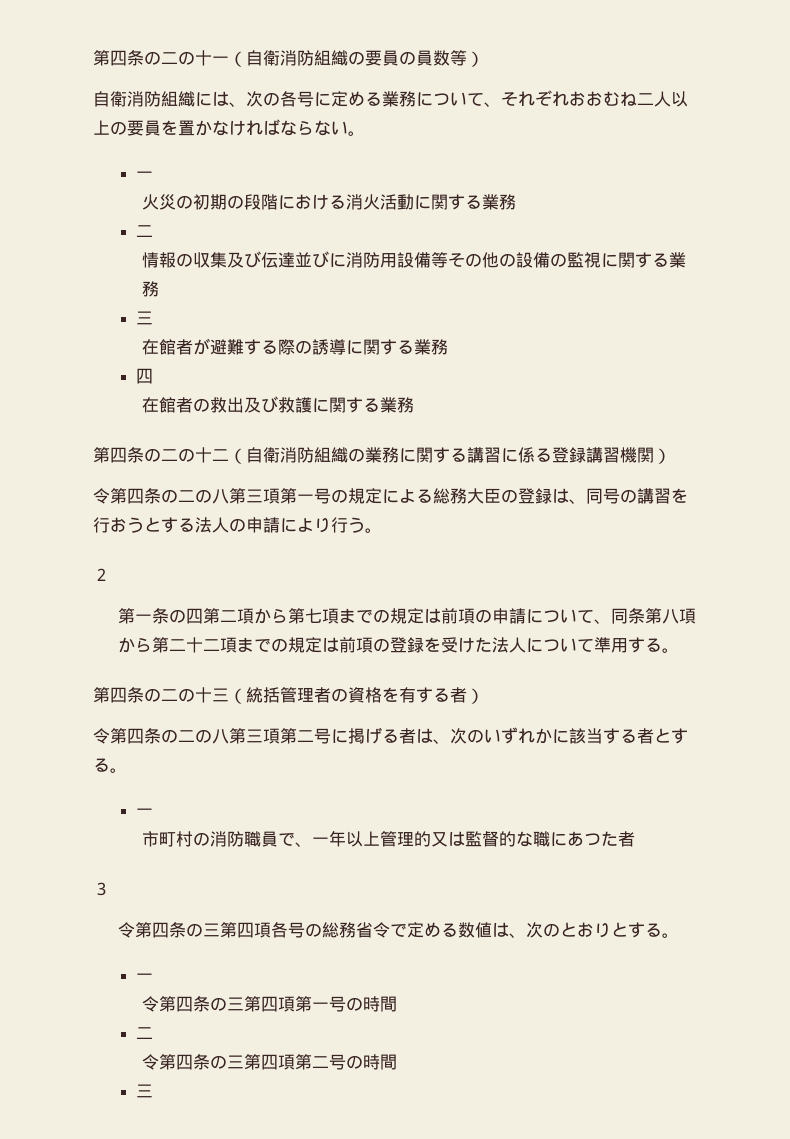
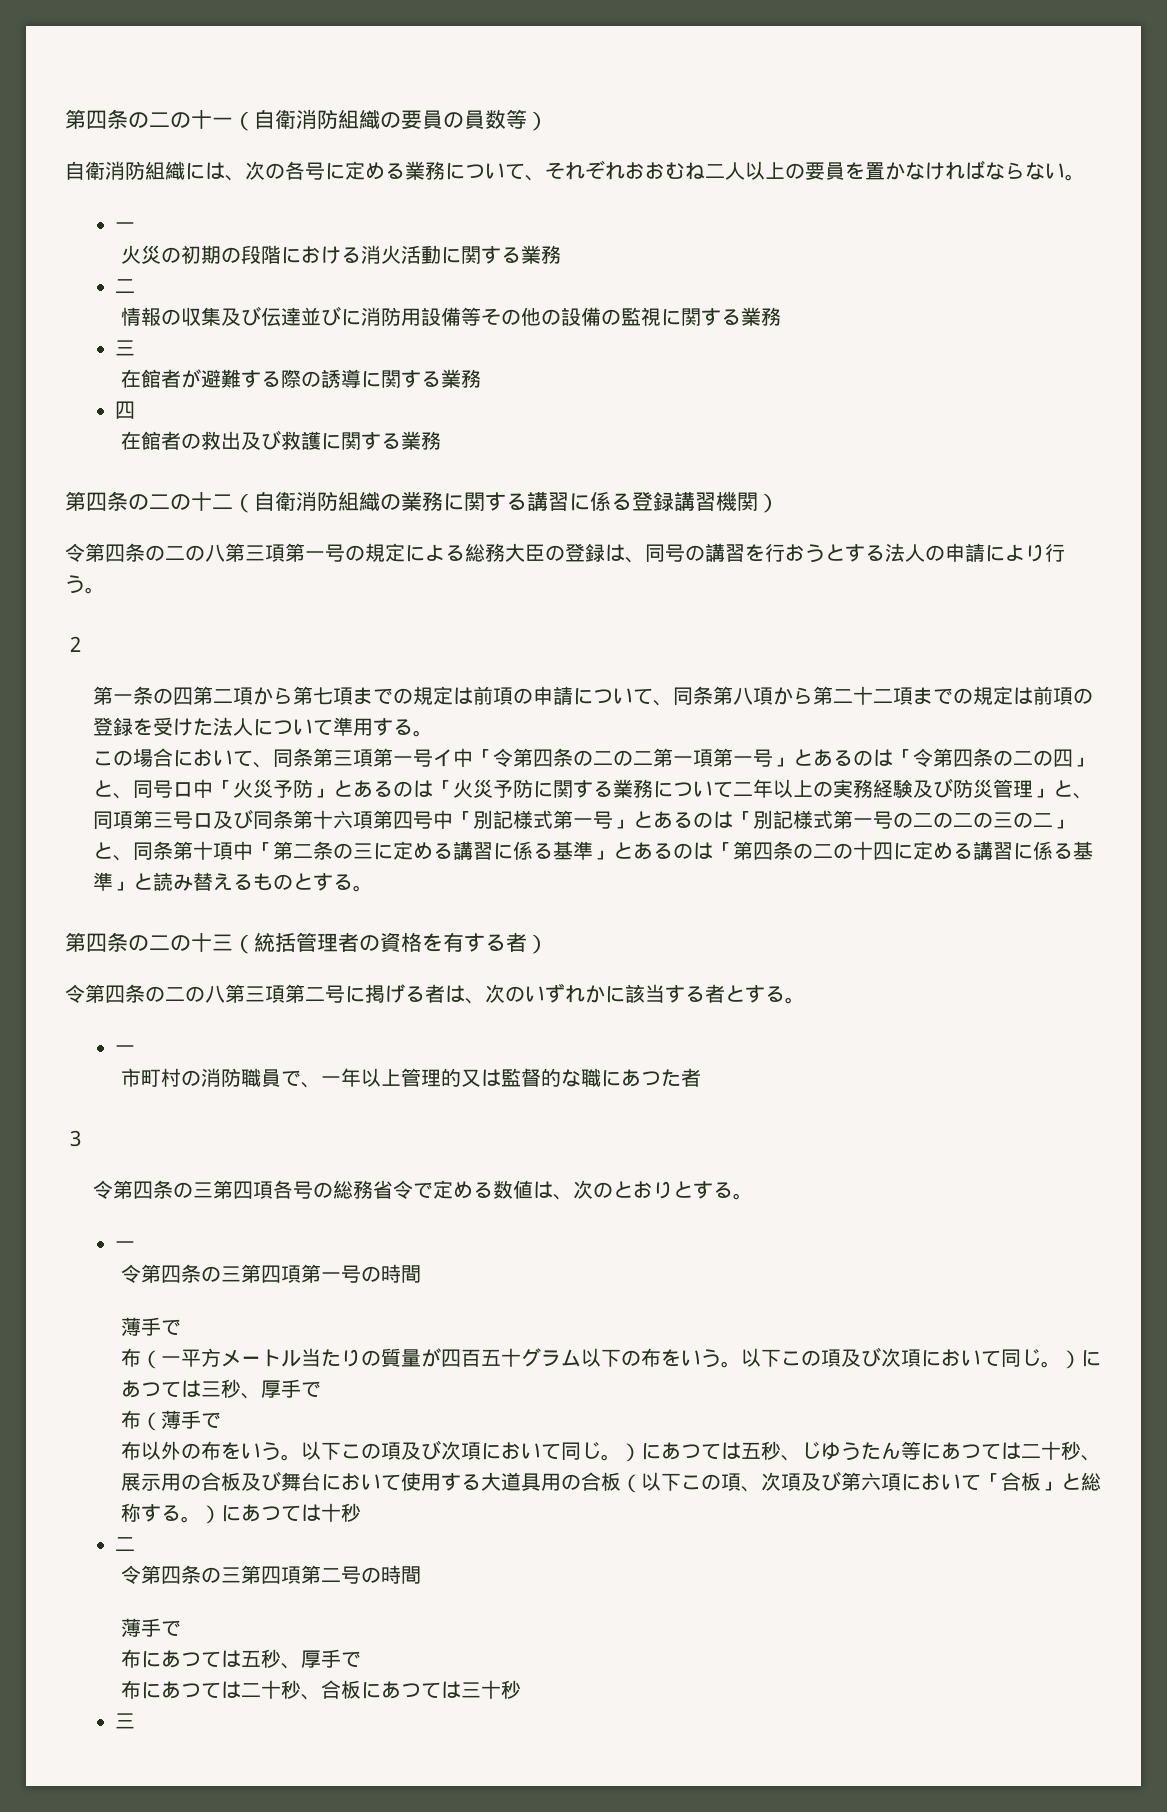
(679, 650) none -> [92,748,1093,768] [92,778,1093,799] [92,809,1073,829] [92,841,1093,861] [92,872,373,892] // この場合において、同条第三項第一号イ中「令第四条の二の二第一項第一号」とあるのは「令第四条の二の四」と、同号ロ中「火災予防」とあるのは「火災予防に関する業務について二年以上の実務経験及び防災管理」と、同項第三号ロ及び同条第十六項第四号中「別記様式第一号」とあるのは「別記様式第一号の二の二の三の二」と、同条第十項中「第二条の三に定める講習に係る基準」とあるのは「第四条の二の十四に定める講習に係る基準」と読み替えるものとする。
(398, 1004) none -> [120,1317,181,1336] [120,1347,1101,1369] [120,1379,321,1399] [120,1410,221,1431] [120,1440,1101,1462] [120,1471,1101,1493] [120,1503,361,1524] // 薄手で // 布（一平方メートル当たりの質量が四百五十グラム以下の布をいう。以下この項及び次項において同じ。）にあつては三秒、厚手で // 布（薄手で // 布以外の布をいう。以下この項及び次項において同じ。）にあつては五秒、じゆうたん等にあつては二十秒、展示用の合板及び舞台において使用する大道具用の合板（以下この項、次項及び第六項において「合板」と総称する。）にあつては十秒
(398, 1062) none -> [120,1618,181,1637] [120,1649,361,1669] [120,1680,521,1700] // 薄手で // 布にあつては五秒、厚手で // 布にあつては二十秒、合板にあつては三十秒

